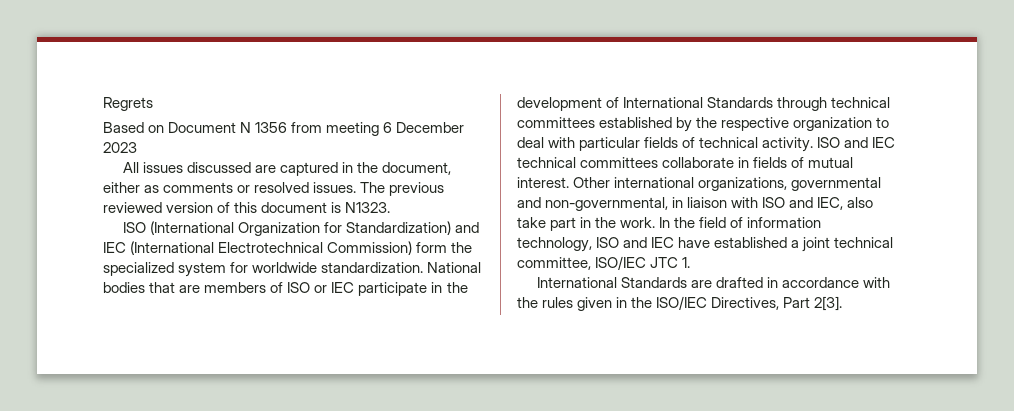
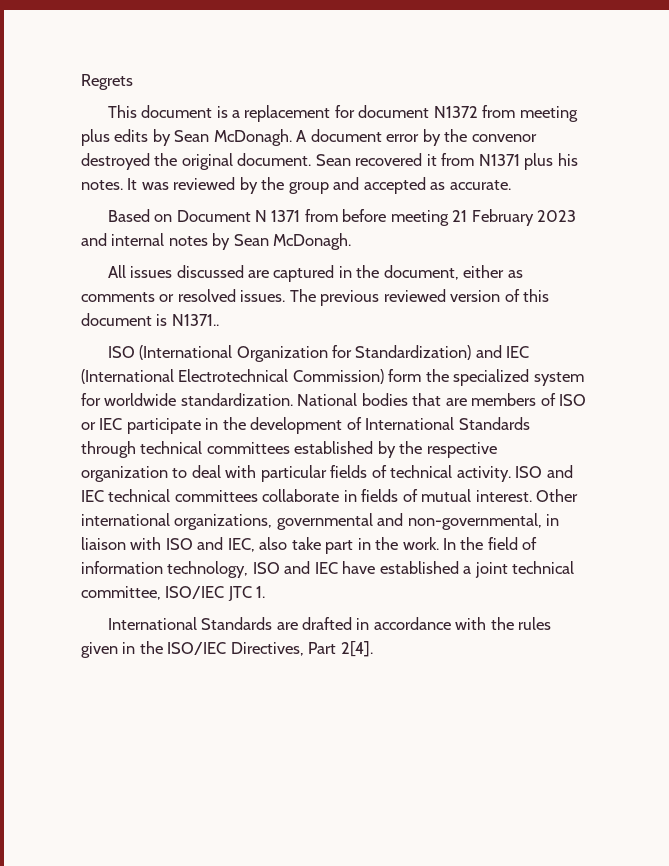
[103,122,465,136] [103,142,137,153] Based on Document N 1356 from meeting 6 December 2023 -> [107,105,578,122] [81,129,537,146] [81,153,578,170] [81,177,511,194] [107,209,577,226] [81,233,352,250] This document is a replacement for document N1372 from meeting plus edits by Sean McDonagh. A document error by the convenor destroyed the original document. Sean recovered it from N1371 plus his notes. It was reviewed by the group and accepted as accurate. // Based on Document N 1371 from before meeting 21 February 2023 and internal notes by Sean McDonagh.
[345,202,391,213] N1323. -> [171,314,219,326] N1371..
[814,296,843,311] 2[3]. -> [340,641,373,657] 2[4].

